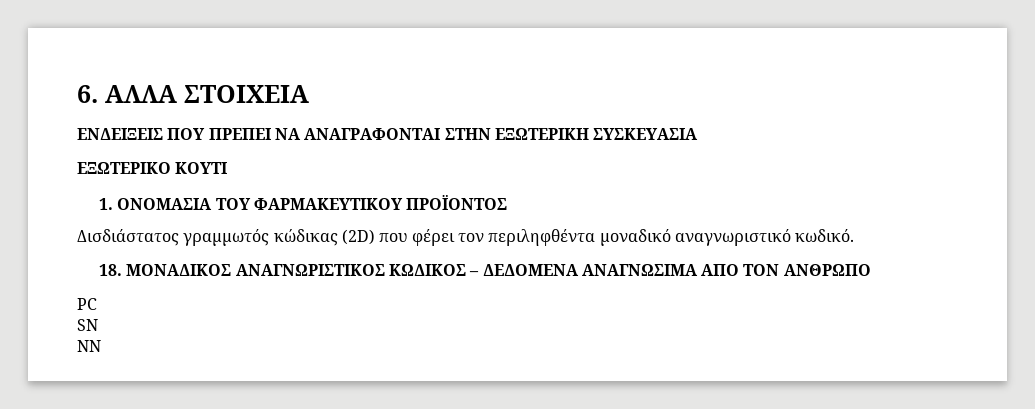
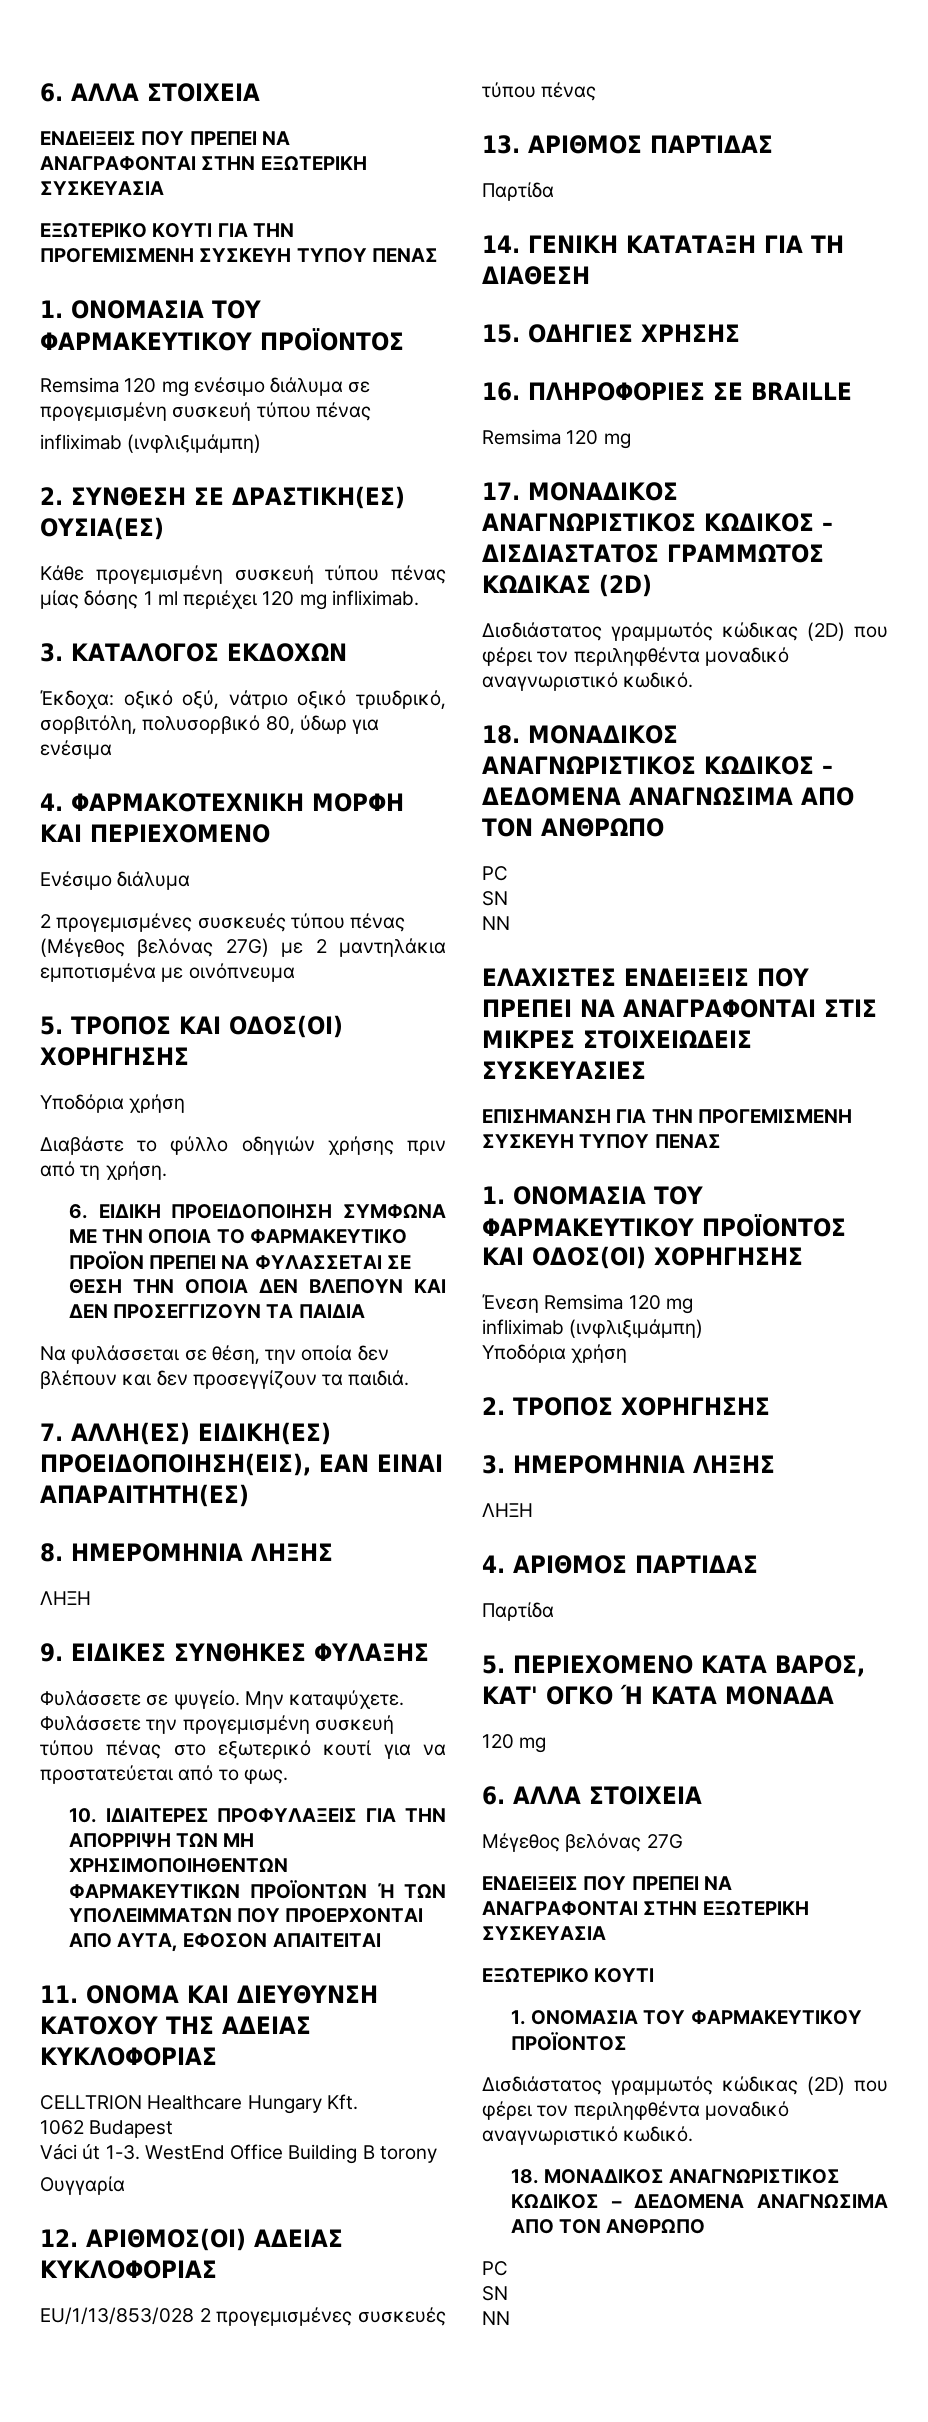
(699, 134) none -> [40,223,294,238] [40,248,438,263] [40,300,261,319] [40,328,404,351] [40,377,371,397] [40,402,371,421] [40,434,262,453] [40,486,405,509] [40,517,164,540] [40,565,446,584] [40,590,419,610] [40,643,347,662] [40,690,447,709] [40,715,380,734] [40,740,112,759] [40,793,404,812] [40,824,270,843] [40,871,191,890] [40,913,406,932] [40,938,446,957] [40,963,295,982] [40,1015,343,1038] [40,1047,189,1066] [40,1094,186,1113] [40,1136,446,1155] [40,1161,167,1180] [68,1204,447,1219] [68,1229,407,1244] [68,1251,411,1270] [68,1279,447,1294] [68,1304,365,1319] [40,1345,389,1364] [40,1370,410,1389] [40,1422,331,1445] [40,1453,443,1476] [40,1484,249,1507] [40,1543,333,1562] [40,1591,91,1605] [40,1643,429,1662] [40,1690,405,1710] [40,1715,394,1734] [40,1740,446,1759] [40,1765,288,1784] [68,1808,446,1823] [68,1833,255,1848] [68,1858,288,1873] [68,1880,446,1899] [68,1908,424,1923] [68,1933,381,1952] [40,1985,378,2004] [40,2016,311,2035] [40,2047,217,2066] [40,2094,358,2114] [40,2120,174,2138] [40,2144,437,2164] [40,2176,125,2195] [40,2228,343,2251] [40,2260,217,2279] [40,2307,447,2326] [482,82,597,101] [482,135,773,154] [482,182,554,201] [482,235,844,253] [482,266,590,285] [482,324,740,343] [482,382,852,401] [482,429,631,449] [482,482,678,501] [482,513,833,532] [482,544,824,563] [482,574,652,597] [482,622,888,641] [482,647,789,666] [482,672,694,691] [482,725,678,744] [482,756,833,775] [482,787,854,806] [482,818,664,837] [482,866,508,881] [482,891,508,906] [482,916,510,930] [482,968,809,987] [482,999,877,1018] [482,1030,752,1049] [482,1061,646,1079] [482,1109,852,1124] [482,1134,721,1149] [482,1186,703,1205] [482,1214,846,1237] [482,1246,803,1269] [482,1294,693,1314] [482,1319,704,1338] [482,1344,628,1363] [482,1397,770,1416] [482,1455,775,1474] [482,1503,533,1517] [482,1555,758,1574] [482,1602,554,1621] [482,1655,865,1677] [482,1684,834,1705] [482,1734,547,1753] [482,1786,702,1805] [482,1833,683,1852] [482,1876,732,1891] [482,1901,809,1916] [482,1926,606,1940] // ΕΞΩΤΕΡΙΚΟ ΚΟΥΤΙ ΓΙΑ ΤΗΝ ΠΡΟΓΕΜΙΣΜΕΝΗ ΣΥΣΚΕΥΗ ΤΥΠΟΥ ΠΕΝΑΣ // 1. ΟΝΟΜΑΣΙΑ ΤΟΥ ΦΑΡΜΑΚΕΥΤΙΚΟΥ ΠΡΟΪΟΝΤΟΣ // Remsima 120 mg ενέσιμο διάλυμα σε προγεμισμένη συσκευή τύπου πένας // infliximab (ινφλιξιμάμπη) // 2. ΣΥΝΘΕΣΗ ΣΕ ΔΡΑΣΤΙΚΗ(ΕΣ) ΟΥΣΙΑ(ΕΣ) // Κάθε προγεμισμένη συσκευή τύπου πένας μίας δόσης 1 ml περιέχει 120 mg infliximab. // 3. ΚΑΤΑΛΟΓΟΣ ΕΚΔΟΧΩΝ // Έκδοχα: οξικό οξύ, νάτριο οξικό τριυδρικό, σορβιτόλη, πολυσορβικό 80, ύδωρ για ενέσιμα // 4. ΦΑΡΜΑΚΟΤΕΧΝΙΚΗ ΜΟΡΦΗ ΚΑΙ ΠΕΡΙΕΧΟΜΕΝΟ // Ενέσιμο διάλυμα // 2 προγεμισμένες συσκευές τύπου πένας (Μέγεθος βελόνας 27G) με 2 μαντηλάκια εμποτισμένα με οινόπνευμα // 5. ΤΡΟΠΟΣ ΚΑΙ ΟΔΟΣ(ΟΙ) ΧΟΡΗΓΗΣΗΣ // Υποδόρια χρήση // Διαβάστε το φύλλο οδηγιών χρήσης πριν από τη χρήση. // 6. ΕΙΔΙΚΗ ΠΡΟΕΙΔΟΠΟΙΗΣΗ ΣΥΜΦΩΝΑ ΜΕ ΤΗΝ ΟΠΟΙΑ ΤΟ ΦΑΡΜΑΚΕΥΤΙΚΟ ΠΡΟΪΟΝ ΠΡΕΠΕΙ ΝΑ ΦΥΛΑΣΣΕΤΑΙ ΣΕ ΘΕΣΗ ΤΗΝ ΟΠΟΙΑ ΔΕΝ ΒΛΕΠΟΥΝ ΚΑΙ ΔΕΝ ΠΡΟΣΕΓΓΙΖΟΥΝ ΤΑ ΠΑΙΔΙΑ // Να φυλάσσεται σε θέση, την οποία δεν βλέπουν και δεν προσεγγίζουν τα παιδιά. // 7. ΑΛΛΗ(ΕΣ) ΕΙΔΙΚΗ(ΕΣ) ΠΡΟΕΙΔΟΠΟΙΗΣΗ(ΕΙΣ), ΕΑΝ ΕΙΝΑΙ ΑΠΑΡΑΙΤΗΤΗ(ΕΣ) // 8. ΗΜΕΡΟΜΗΝΙΑ ΛΗΞΗΣ // ΛΗΞΗ // 9. ΕΙΔΙΚΕΣ ΣΥΝΘΗΚΕΣ ΦΥΛΑΞΗΣ // Φυλάσσετε σε ψυγείο. Μην καταψύχετε. Φυλάσσετε την προγεμισμένη συσκευή τύπου πένας στο εξωτερικό κουτί για να προστατεύεται από το φως. // 10. ΙΔΙΑΙΤΕΡΕΣ ΠΡΟΦΥΛΑΞΕΙΣ ΓΙΑ ΤΗΝ ΑΠΟΡΡΙΨΗ ΤΩΝ ΜΗ ΧΡΗΣΙΜΟΠΟΙΗΘΕΝΤΩΝ ΦΑΡΜΑΚΕΥΤΙΚΩΝ ΠΡΟΪΟΝΤΩΝ Ή ΤΩΝ ΥΠΟΛΕΙΜΜΑΤΩΝ ΠΟΥ ΠΡΟΕΡΧΟΝΤΑΙ ΑΠΟ ΑΥΤΑ, ΕΦΟΣΟΝ ΑΠΑΙΤΕΙΤΑΙ // 11. ΟΝΟΜΑ ΚΑΙ ΔΙΕΥΘΥΝΣΗ ΚΑΤΟΧΟΥ ΤΗΣ ΑΔΕΙΑΣ ΚΥΚΛΟΦΟΡΙΑΣ // CELLTRION Healthcare Hungary Kft. // 1062 Budapest // Váci út 1-3. WestEnd Office Building B torony // Ουγγαρία // 12. ΑΡΙΘΜΟΣ(ΟΙ) ΑΔΕΙΑΣ ΚΥΚΛΟΦΟΡΙΑΣ // EU/1/13/853/028 2 προγεμισμένες συσκευές τύπου πένας // 13. ΑΡΙΘΜΟΣ ΠΑΡΤΙΔΑΣ // Παρτίδα // 14. ΓΕΝΙΚΗ ΚΑΤΑΤΑΞΗ ΓΙΑ ΤΗ ΔΙΑΘΕΣΗ // 15. ΟΔΗΓΙΕΣ ΧΡΗΣΗΣ // 16. ΠΛΗΡΟΦΟΡΙΕΣ ΣΕ BRAILLE // Remsima 120 mg // 17. ΜΟΝΑΔΙΚΟΣ ΑΝΑΓΝΩΡΙΣΤΙΚΟΣ ΚΩΔΙΚΟΣ – ΔΙΣΔΙΑΣΤΑΤΟΣ ΓΡΑΜΜΩΤΟΣ ΚΩΔΙΚΑΣ (2D) // Δισδιάστατος γραμμωτός κώδικας (2D) που φέρει τον περιληφθέντα μοναδικό αναγνωριστικό κωδικό. // 18. ΜΟΝΑΔΙΚΟΣ ΑΝΑΓΝΩΡΙΣΤΙΚΟΣ ΚΩΔΙΚΟΣ – ΔΕΔΟΜΕΝΑ ΑΝΑΓΝΩΣΙΜΑ ΑΠΟ ΤΟΝ ΑΝΘΡΩΠΟ // PC // SN // NN // ΕΛΑΧΙΣΤΕΣ ΕΝΔΕΙΞΕΙΣ ΠΟΥ ΠΡΕΠΕΙ ΝΑ ΑΝΑΓΡΑΦΟΝΤΑΙ ΣΤΙΣ ΜΙΚΡΕΣ ΣΤΟΙΧΕΙΩΔΕΙΣ ΣΥΣΚΕΥΑΣΙΕΣ // ΕΠΙΣΗΜΑΝΣΗ ΓΙΑ ΤΗΝ ΠΡΟΓΕΜΙΣΜΕΝΗ ΣΥΣΚΕΥΗ ΤΥΠΟΥ ΠΕΝΑΣ // 1. ΟΝΟΜΑΣΙΑ ΤΟΥ ΦΑΡΜΑΚΕΥΤΙΚΟΥ ΠΡΟΪΟΝΤΟΣ ΚΑΙ ΟΔΟΣ(ΟΙ) ΧΟΡΗΓΗΣΗΣ // Ένεση Remsima 120 mg // infliximab (ινφλιξιμάμπη) // Υποδόρια χρήση // 2. ΤΡΟΠΟΣ ΧΟΡΗΓΗΣΗΣ // 3. ΗΜΕΡΟΜΗΝΙΑ ΛΗΞΗΣ // ΛΗΞΗ // 4. ΑΡΙΘΜΟΣ ΠΑΡΤΙΔΑΣ // Παρτίδα // 5. ΠΕΡΙΕΧΟΜΕΝΟ ΚΑΤΑ ΒΑΡΟΣ, ΚΑΤ' ΟΓΚΟ Ή ΚΑΤΑ ΜΟΝΑΔΑ // 120 mg // 6. ΑΛΛΑ ΣΤΟΙΧΕΙΑ // Μέγεθος βελόνας 27G // ΕΝΔΕΙΞΕΙΣ ΠΟΥ ΠΡΕΠΕΙ ΝΑ ΑΝΑΓΡΑΦΟΝΤΑΙ ΣΤΗΝ ΕΞΩΤΕΡΙΚΗ ΣΥΣΚΕΥΑΣΙΑ

